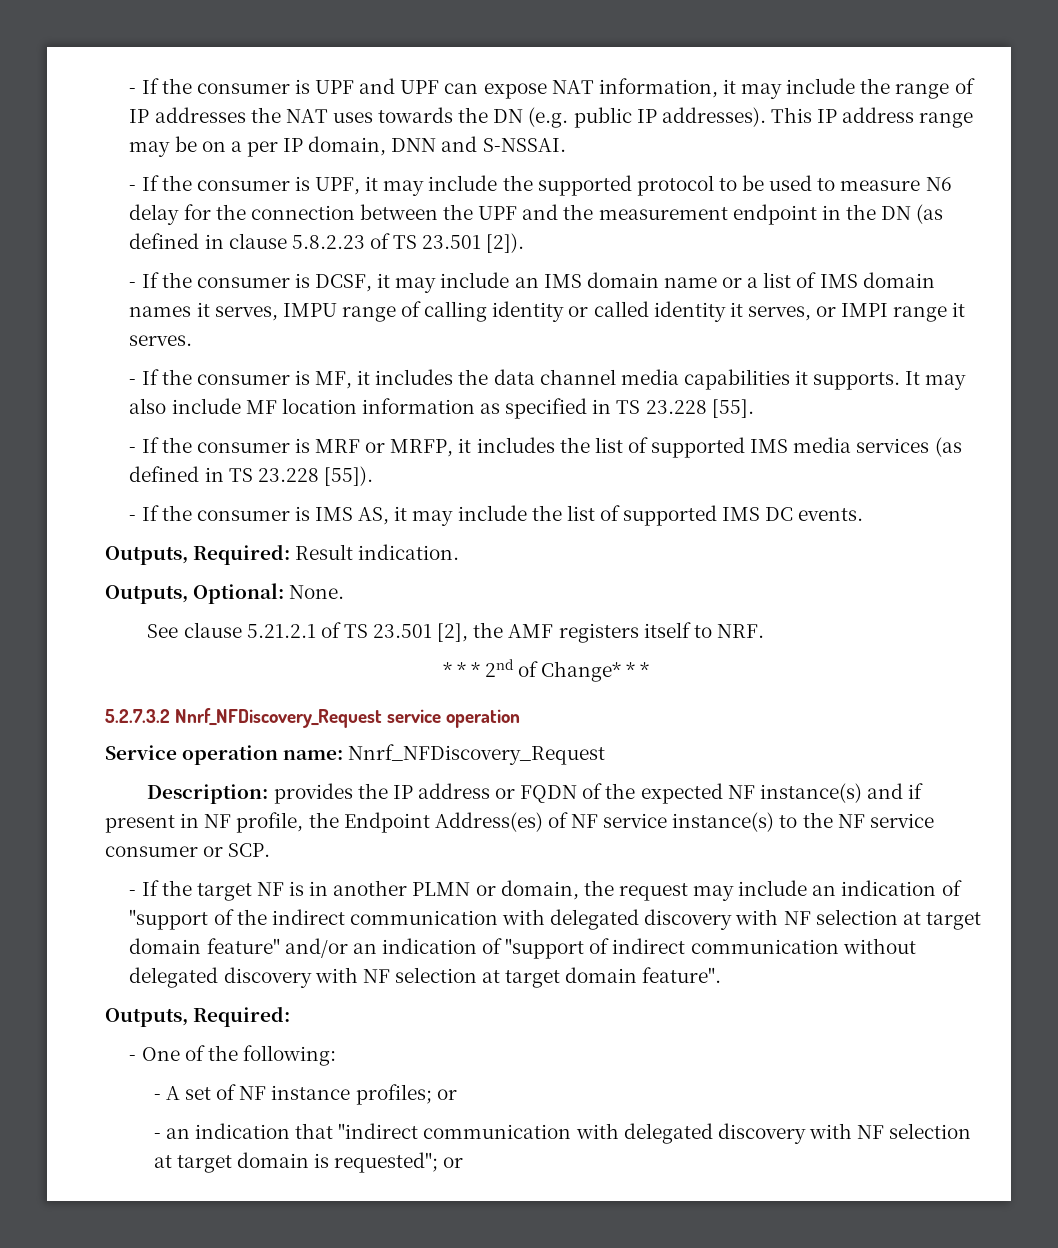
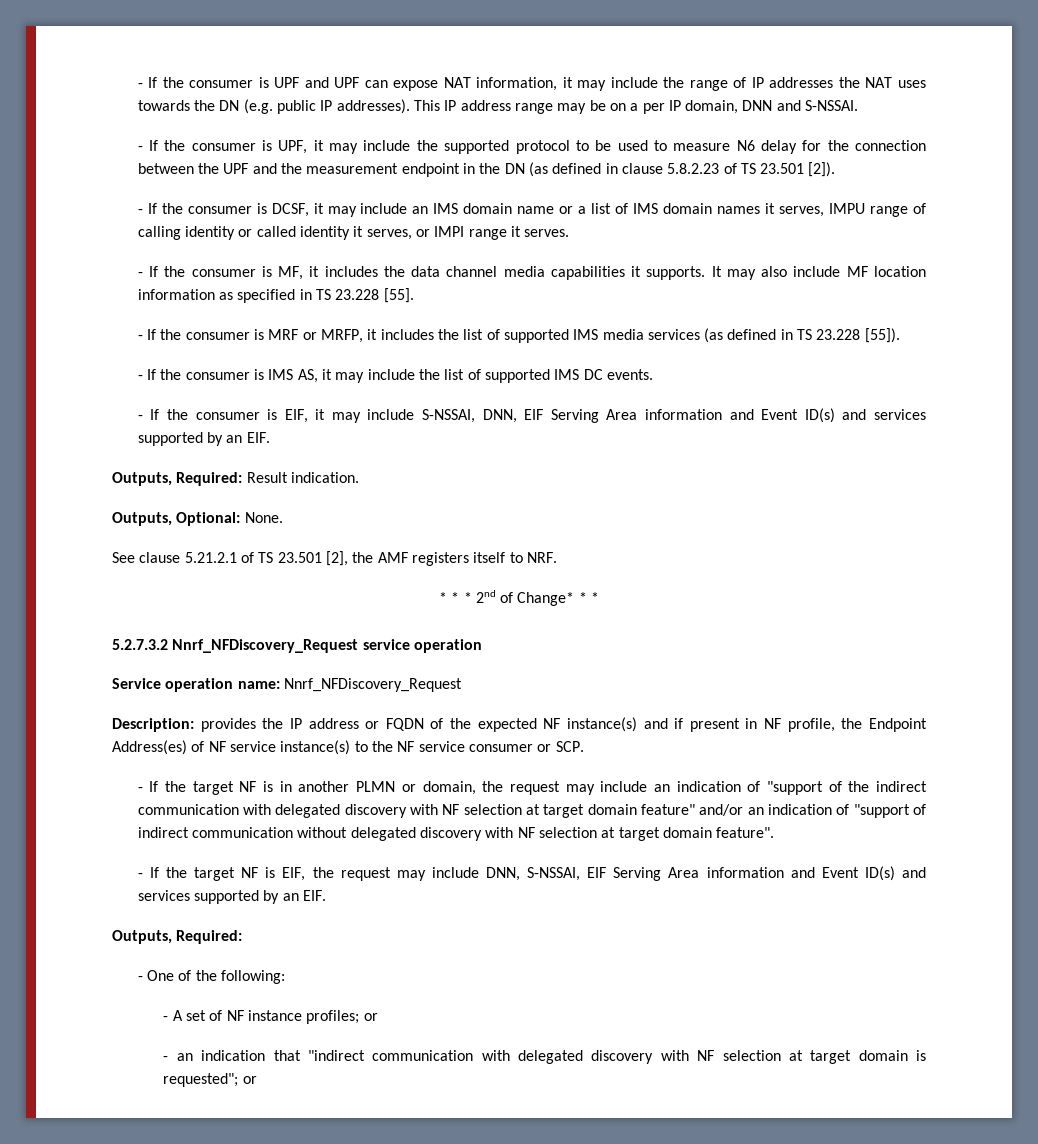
(864, 514) none -> [137,408,926,423] [137,432,270,446] // - If the consumer is EIF, it may include S-NSSAI, DNN, EIF Serving Area information and Event ID(s) and services supported by an EIF.
(722, 975) none -> [137,866,926,881] [137,890,326,904] // - If the target NF is EIF, the request may include DNN, S-NSSAI, EIF Serving Area information and Event ID(s) and services supported by an EIF.

